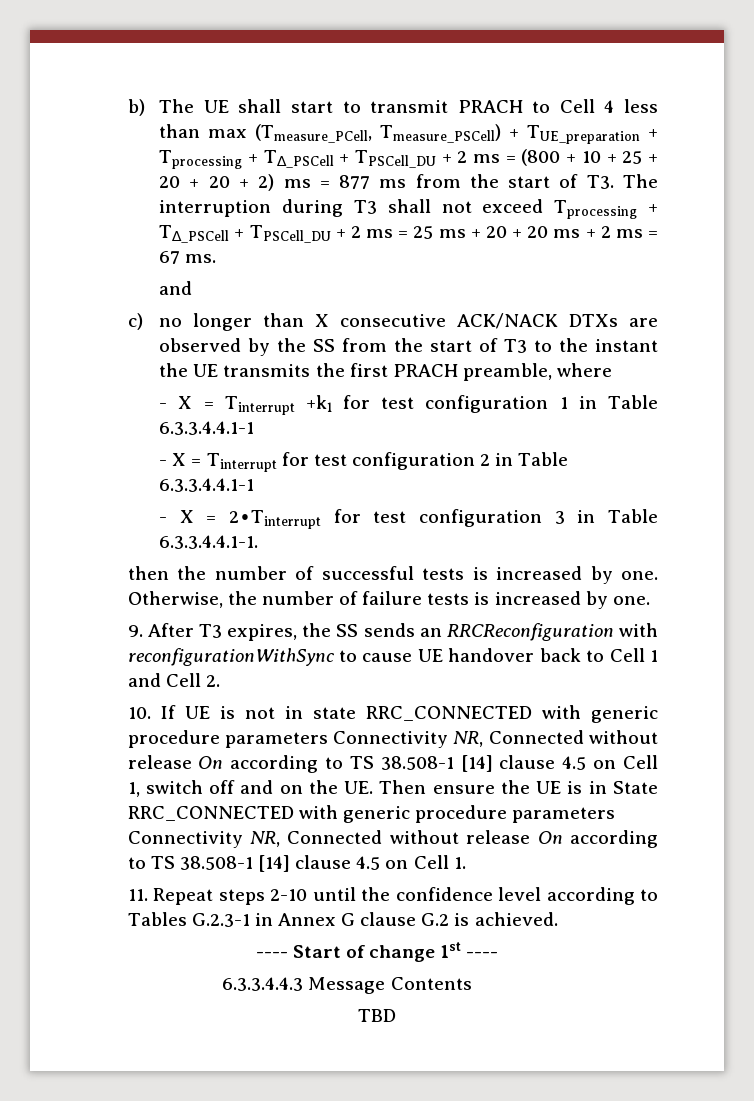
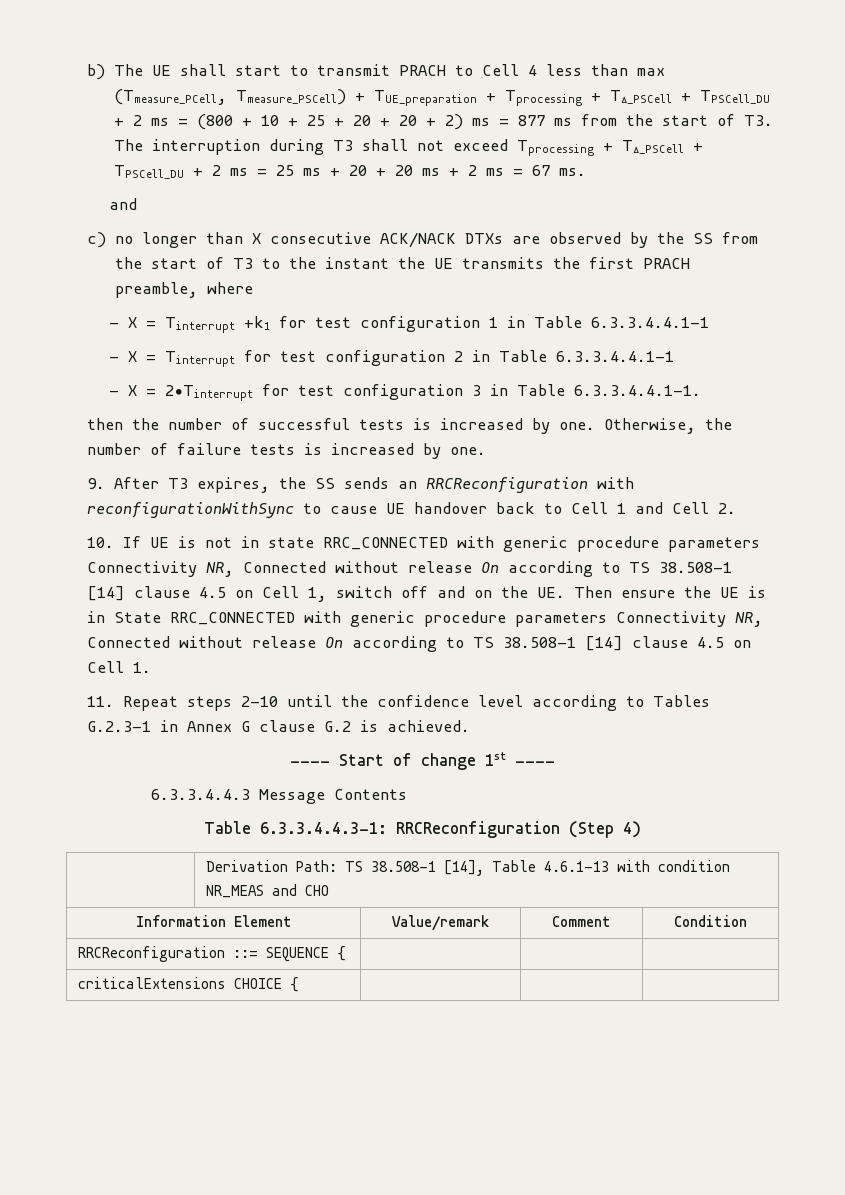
[358,1009,396,1022] TBD -> [204,821,641,838] [205,860,730,876] [205,884,329,898] [135,915,292,927] [392,915,489,931] [552,916,611,927] [674,915,747,927] [77,946,346,962] [77,977,299,992] Table 6.3.3.4.4.3-1: RRCReconfiguration (Step 4) // | Derivation Path: TS 38.508-1 [14], Table 4.6.1-13 with condition NR_MEAS and CHO // Information Element | Value/remark | Comment | Condition // RRCReconfiguration ::= SEQUENCE { | | | // criticalExtensions CHOICE { | | |

